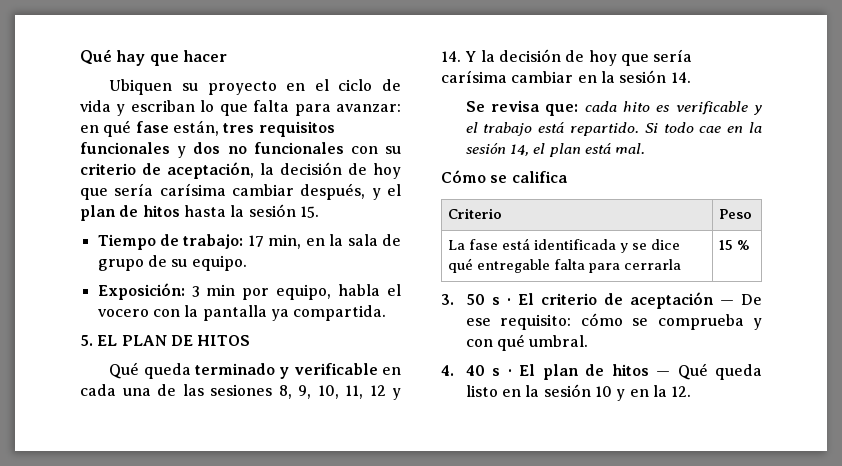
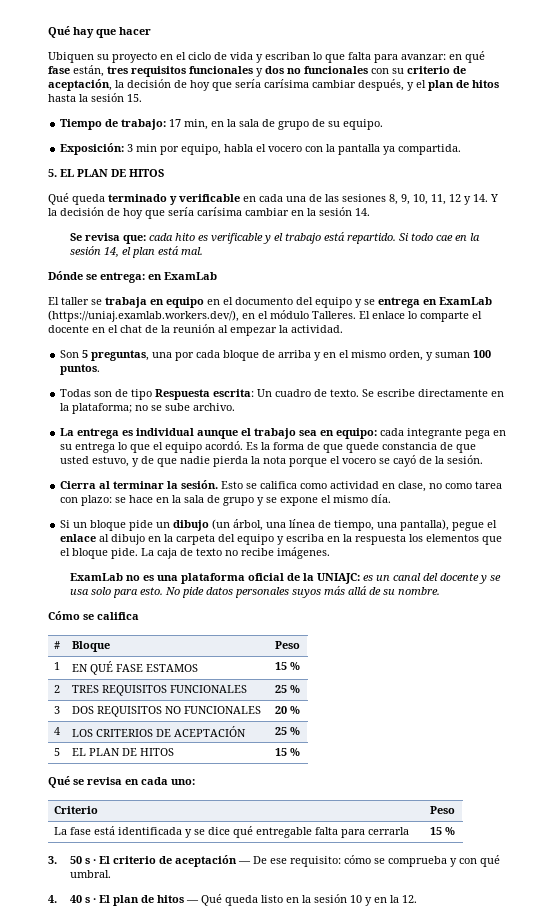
[441,170,568,183] Cómo se califica -> [48,271,217,283] [48,297,492,308] [48,310,482,322] [48,324,343,336] [60,350,492,361] [60,364,101,375] [60,389,505,400] [60,403,236,414] [60,428,507,439] [60,441,477,453] [60,455,484,467] [60,480,503,492] [60,494,392,506] [60,519,498,531] [60,534,503,545] [60,547,331,559] [69,573,501,584] [69,586,440,598] [48,611,139,620] [53,641,60,649] [71,641,110,652] [274,641,300,649] [53,662,60,670] [71,661,198,675] [274,662,300,670] [53,685,60,693] [71,685,247,696] [274,685,300,693] [53,706,60,714] [71,706,261,717] [274,706,300,714] [53,727,60,735] [71,726,246,737] [274,727,300,735] [53,748,60,756] [71,748,174,756] [274,748,300,756] [48,776,195,788] Dónde se entrega: en ExamLab // El taller se trabaja en equipo en el documento del equipo y se entrega en ExamLab (https://uniaj.examlab.workers.dev/), en el módulo Talleres. El enlace lo comparte el docente en el chat de la reunión al empezar la actividad. // Son 5 preguntas, una por cada bloque de arriba y en el mismo orden, y suman 100 puntos. // Todas son de tipo Respuesta escrita: Un cuadro de texto. Se escribe directamente en la plataforma; no se sube archivo. // La entrega es individual aunque el trabajo sea en equipo: cada integrante pega en su entrega lo que el equipo acordó. Es la forma de que quede constancia de que usted estuvo, y de que nadie pierda la nota porque el vocero se cayó de la sesión. // Cierra al terminar la sesión. Esto se califica como actividad en clase, no como tarea con plazo: se hace en la sala de grupo y se expone el mismo día. // Si un bloque pide un dibujo (un árbol, una línea de tiempo, una pantalla), pegue el enlace al dibujo en la carpeta del equipo y escriba en la respuesta los elementos que el bloque pide. La caja de texto no recibe imágenes. // ExamLab no es una plataforma oficial de la UNIAJC: es un canal del docente y se usa solo para esto. No pide datos personales suyos más allá de su nombre. // Cómo se califica // # | Bloque | Peso // 1 | EN QUÉ FASE ESTAMOS | 15 % // 2 | TRES REQUISITOS FUNCIONALES | 25 % // 3 | DOS REQUISITOS NO FUNCIONALES | 20 % // 4 | LOS CRITERIOS DE ACEPTACIÓN | 25 % // 5 | EL PLAN DE HITOS | 15 % // Qué se revisa en cada uno:

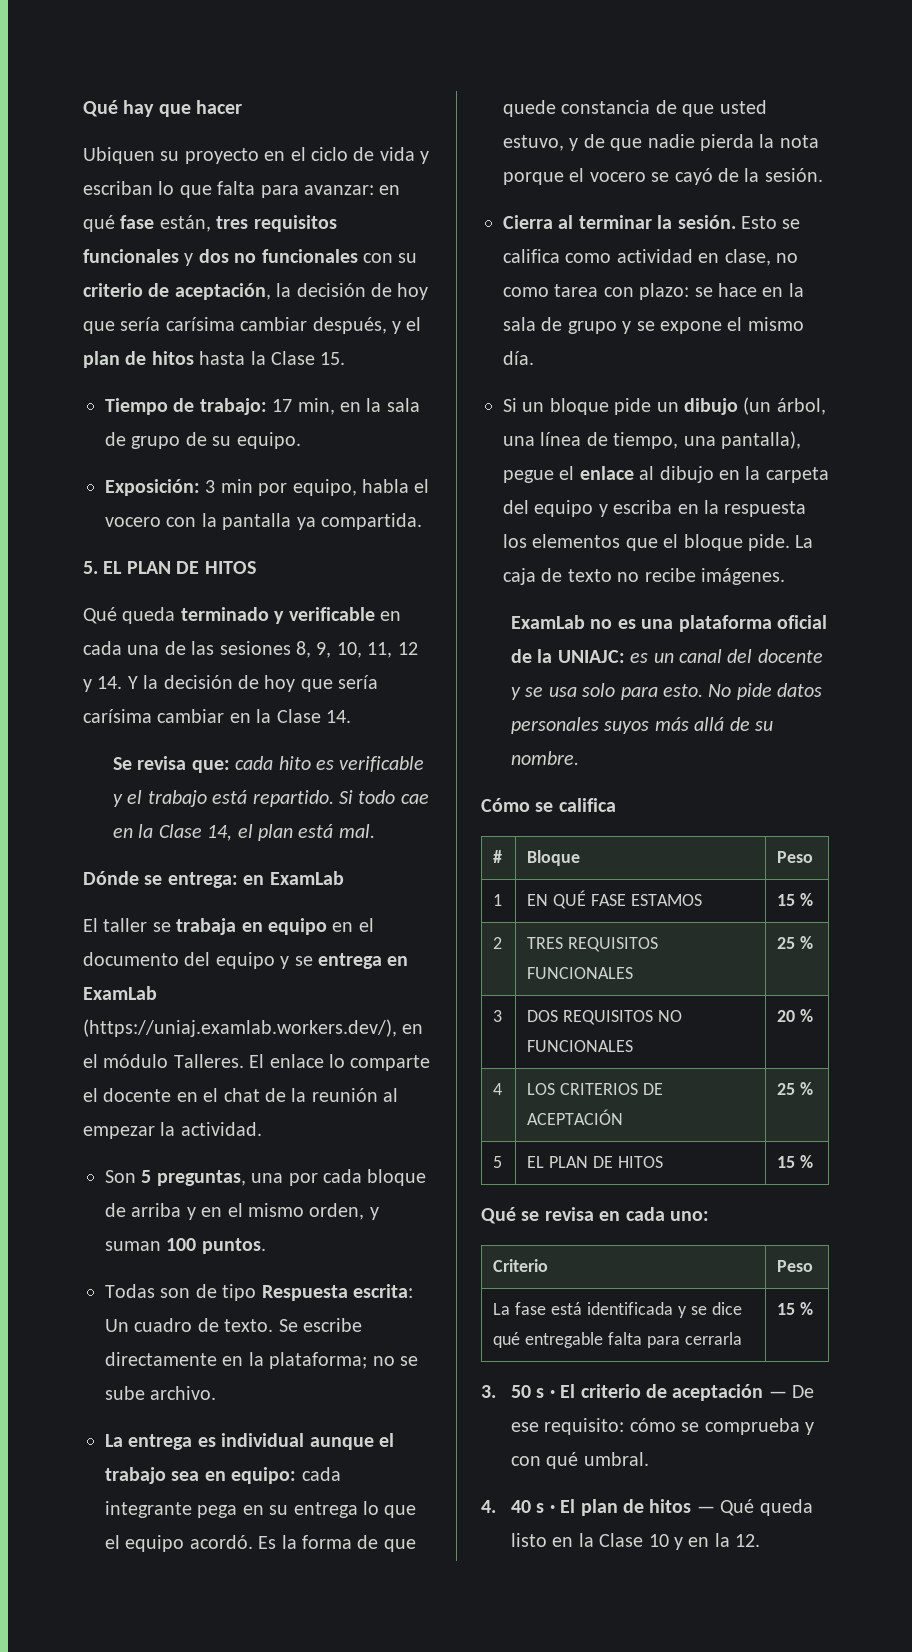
[91,93,124,102] sesión -> [271,351,315,365] Clase
[319,207,352,216] sesión -> [276,709,321,723] Clase
[69,246,101,255] sesión -> [158,824,202,838] Clase
[313,894,347,903] sesión -> [599,1533,644,1547] Clase

